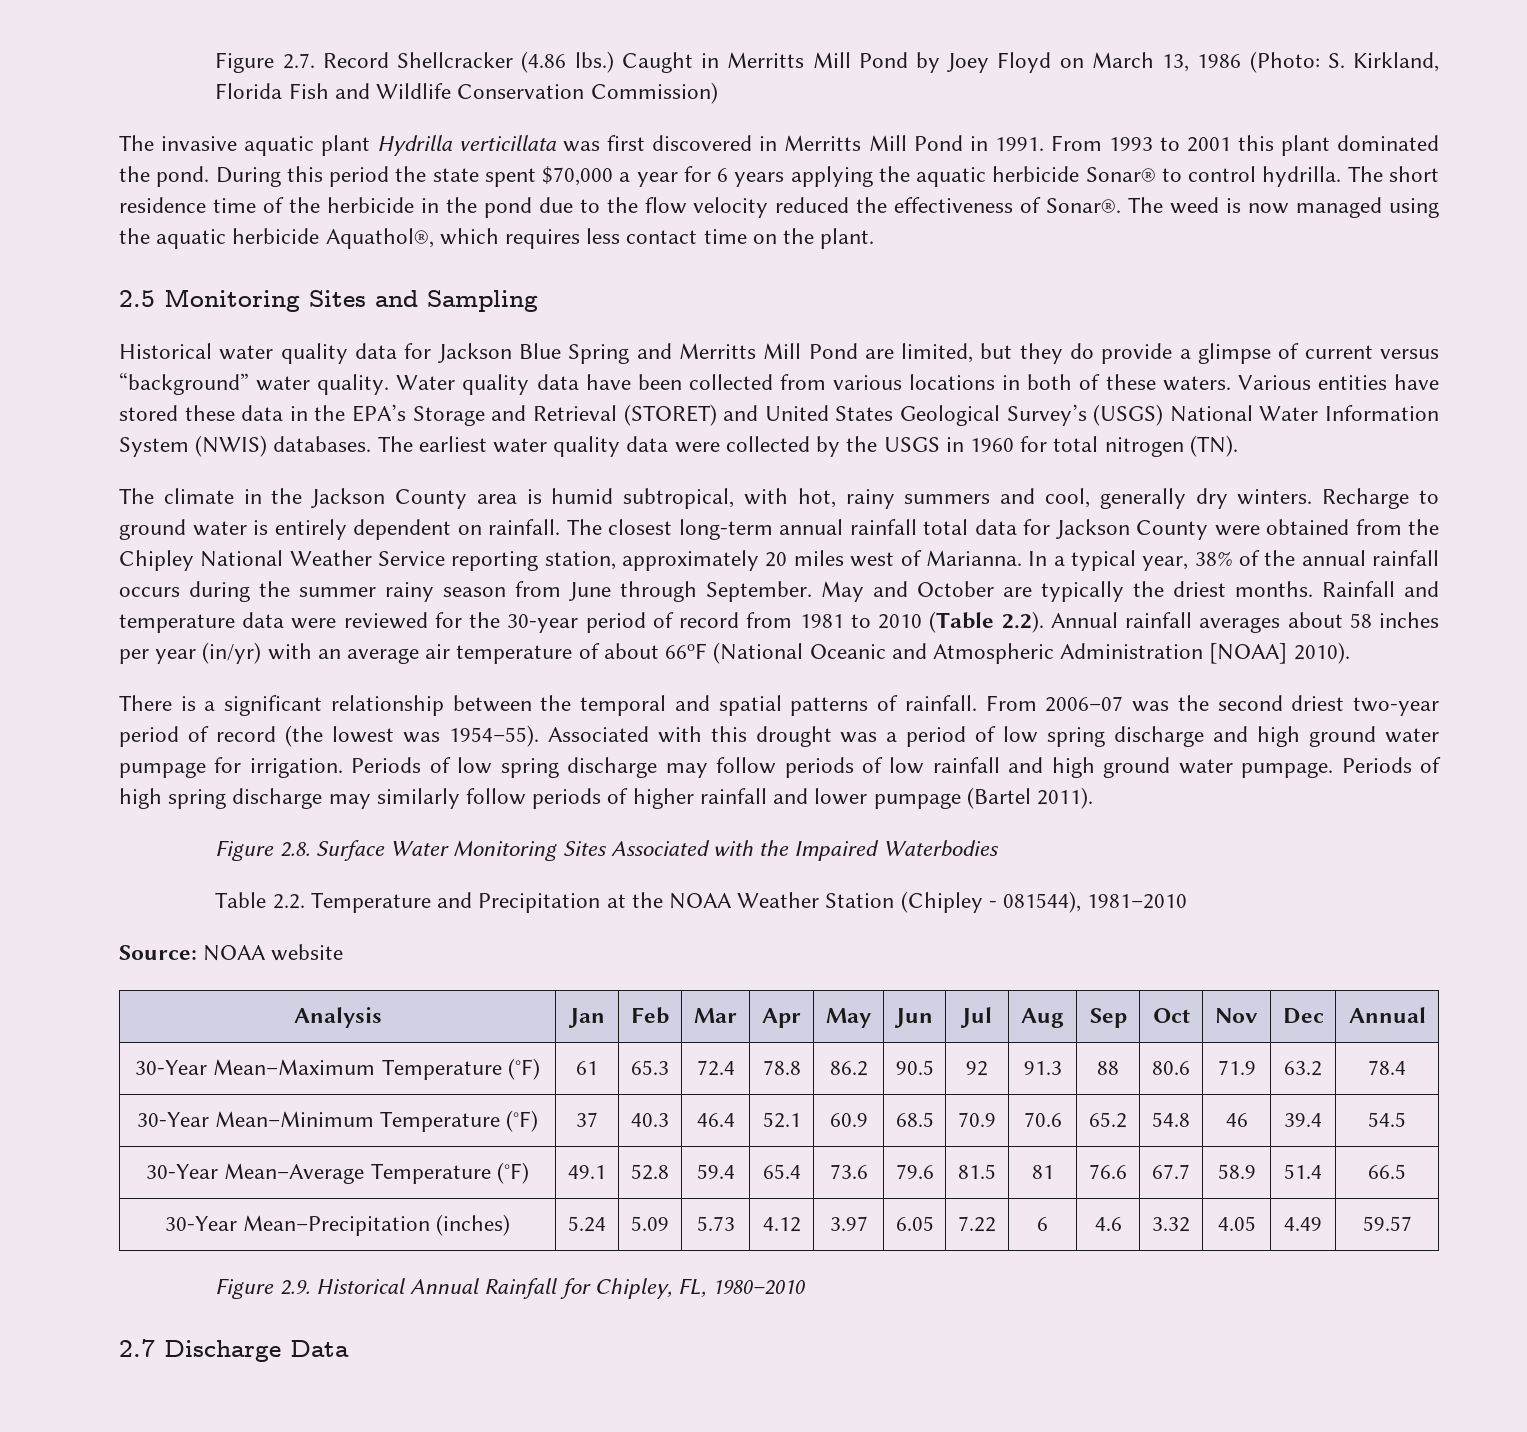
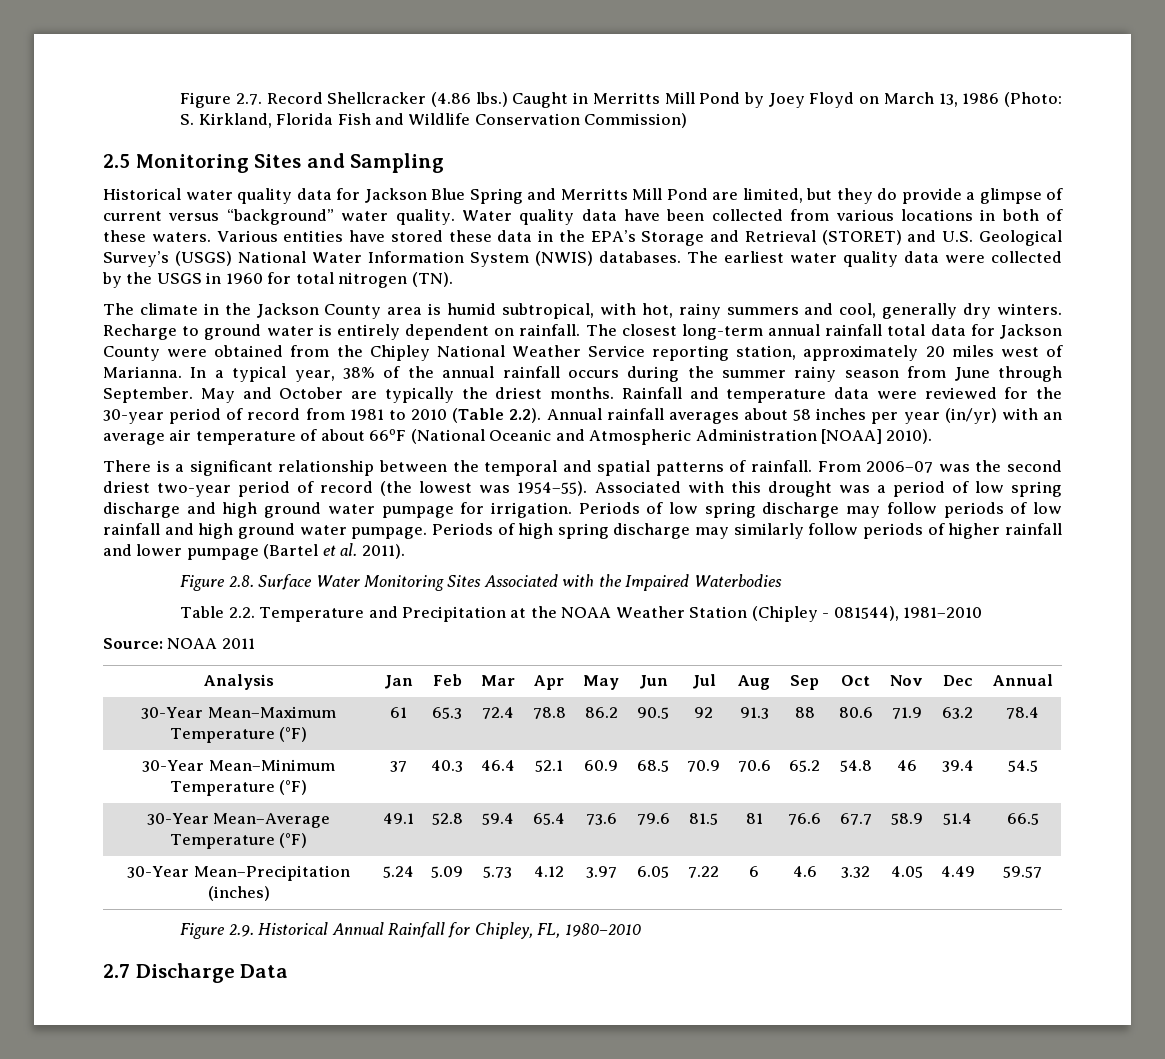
[119,135,1439,156] [119,166,1440,187] [119,197,1439,218] [119,228,875,249] // The invasive aquatic plant Hydrilla verticillata was first discovered in Merritts Mill Pond in 1991. From 1993 to 2001 this plant dominated the pond. During this period the state spent $70,000 a year for 6 years applying the aquatic herbicide Sonar® to control hydrilla. The short residence time of the herbicide in the pond due to the flow velocity reduced the effectiveness of Sonar®. The weed is now managed using the aquatic herbicide Aquathol®, which requires less contact time on the plant. -> (688, 120) none
[764,405,894,421] United States -> [942,231,974,242] U.S.
(1031, 798) none -> [322,543,358,556] et al.
[271,944,344,961] website -> [221,638,255,649] 2011

